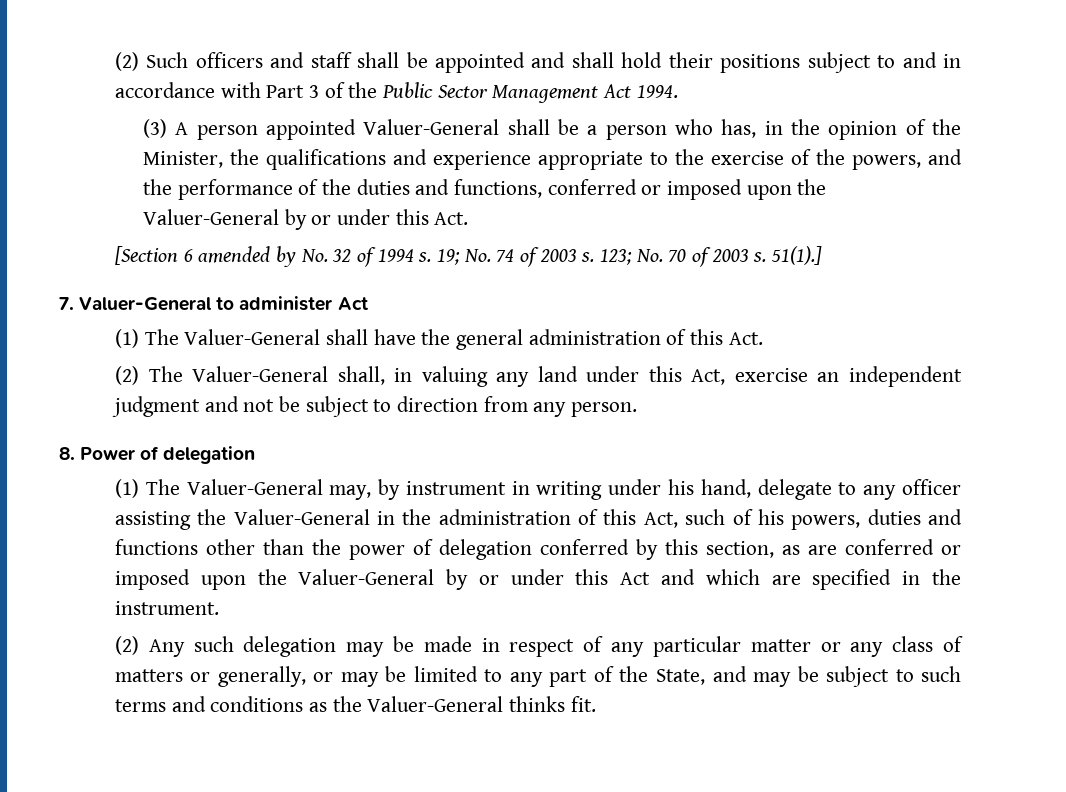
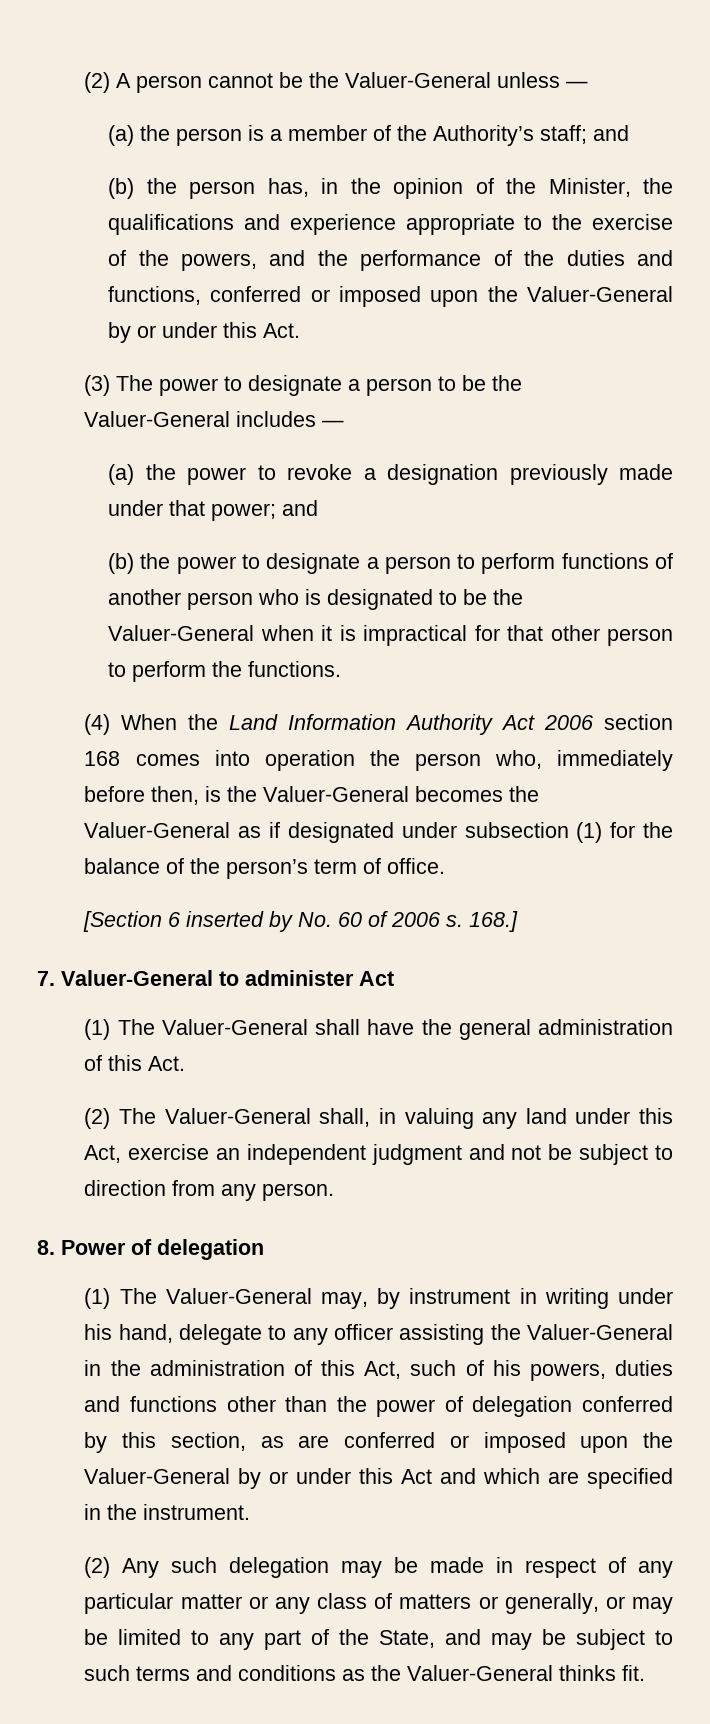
[114,52,962,73] [114,82,678,103] [142,119,713,140] (2) Such officers and staff shall be appointed and shall hold their positions subject to and in accordance with Part 3 of the Public Sector Management Act 1994. // (3) A person appointed Valuer-General shall be a person who -> [84,72,589,93] [108,125,630,146] [108,178,256,199] (2) A person cannot be the Valuer-General unless — // (a) the person is a member of the Authority’s staff; and // (b) the person
(469, 218) none -> [84,375,523,396] [84,411,345,427] [108,464,673,485] [108,500,319,521] [108,553,673,574] [108,589,524,610] [108,625,673,646] [108,661,342,682] [84,714,673,735] [84,750,673,771] [84,786,540,805] [84,822,673,843] [84,858,446,879] // (3) The power to designate a person to be the Valuer-General includes — // (a) the power to revoke a designation previously made under that power; and // (b) the power to designate a person to perform functions of another person who is designated to be the Valuer-General when it is impractical for that other person to perform the functions. // (4) When the Land Information Authority Act 2006 section 168 comes into operation the person who, immediately before then, is the Valuer-General becomes the Valuer-General as if designated under subsection (1) for the balance of the person’s term of office.
[198,246,271,263] amended -> [186,911,265,927] inserted
[332,246,823,267] 32 of 1994 s. 19; No. 74 of 2003 s. 123; No. 70 of 2003 s. 51(1).] -> [338,911,519,932] 60 of 2006 s. 168.]

